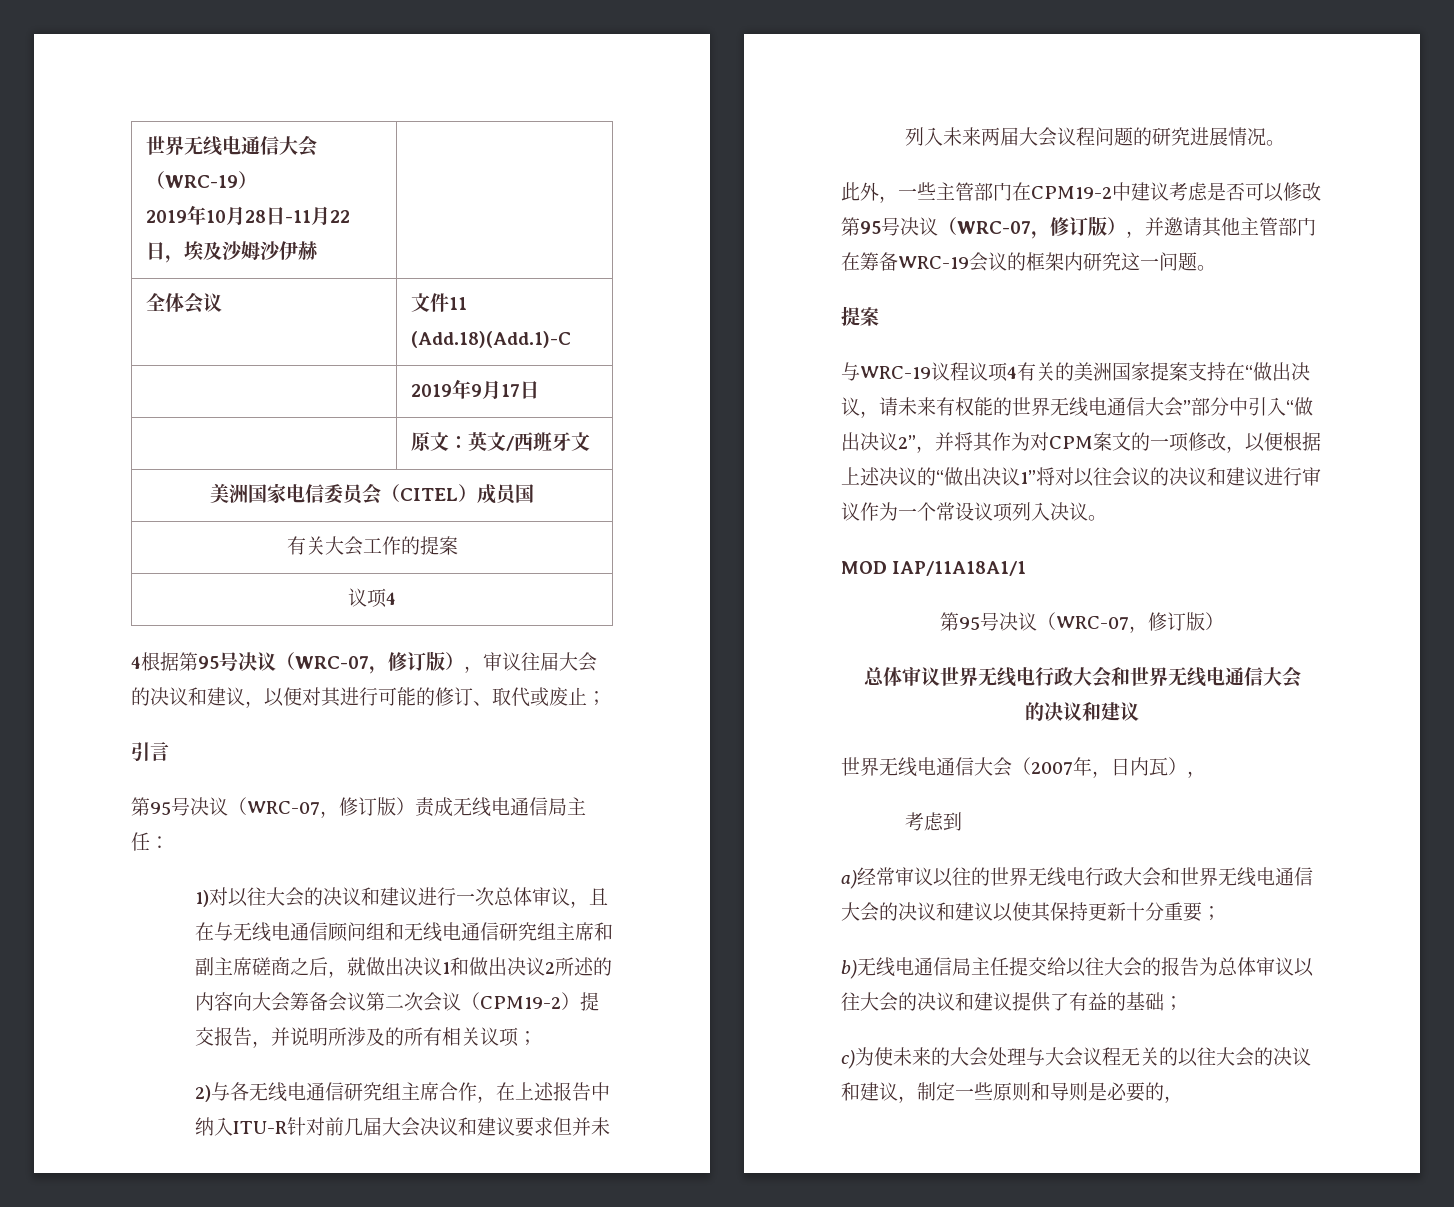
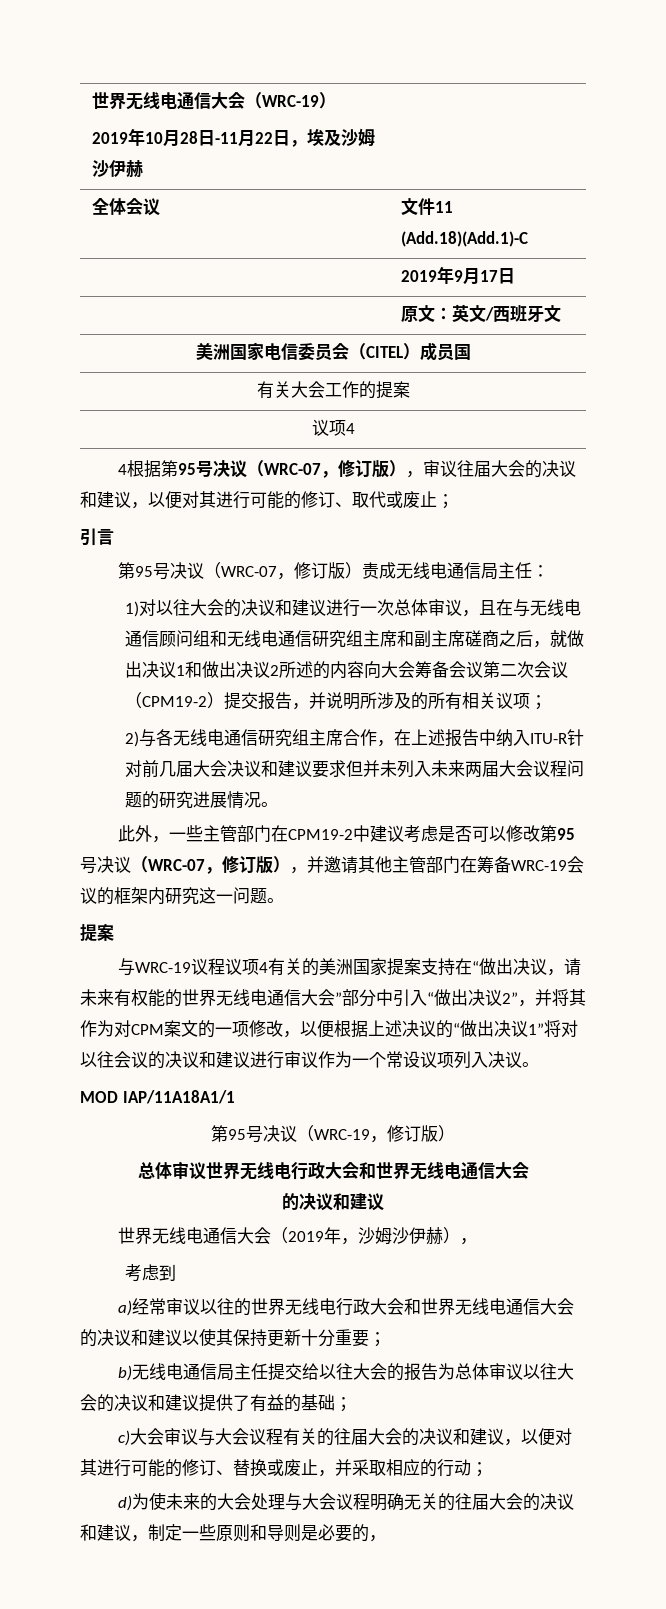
[1056,616,1129,630] WRC-07 -> [314,1129,370,1140] WRC-19
[1031,757,1168,778] 2007年，日内瓦 -> [288,1227,444,1245] 2019年，沙姆沙伊赫
(855, 1059) none -> [130,1428,573,1446] [80,1459,488,1477] [118,1495,133,1511] 大会审议与大会议程有关的往届大会的决议和建议，以便对其进行可能的修订、替换或废止，并采取相应的行动； // d)
[1121,1047,1216,1067] 无关的以往 -> [370,1493,490,1511] 明确无关的往届

